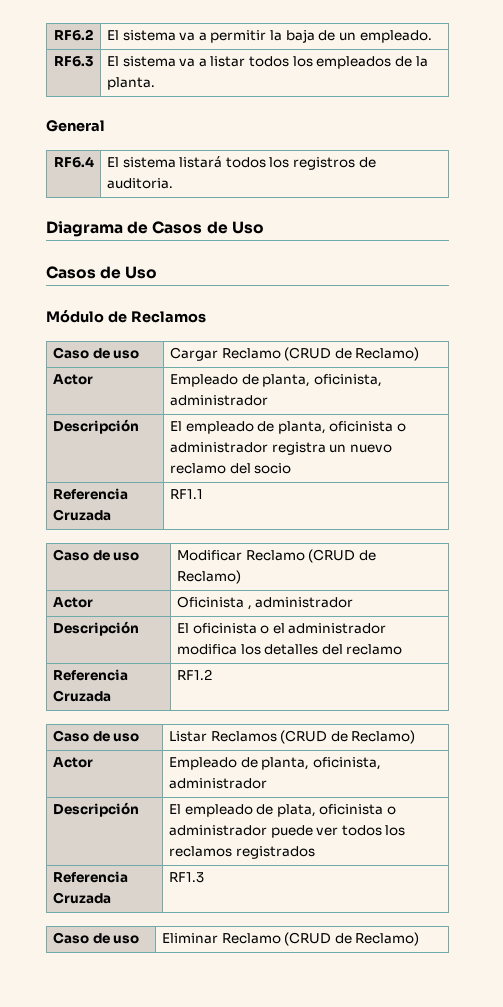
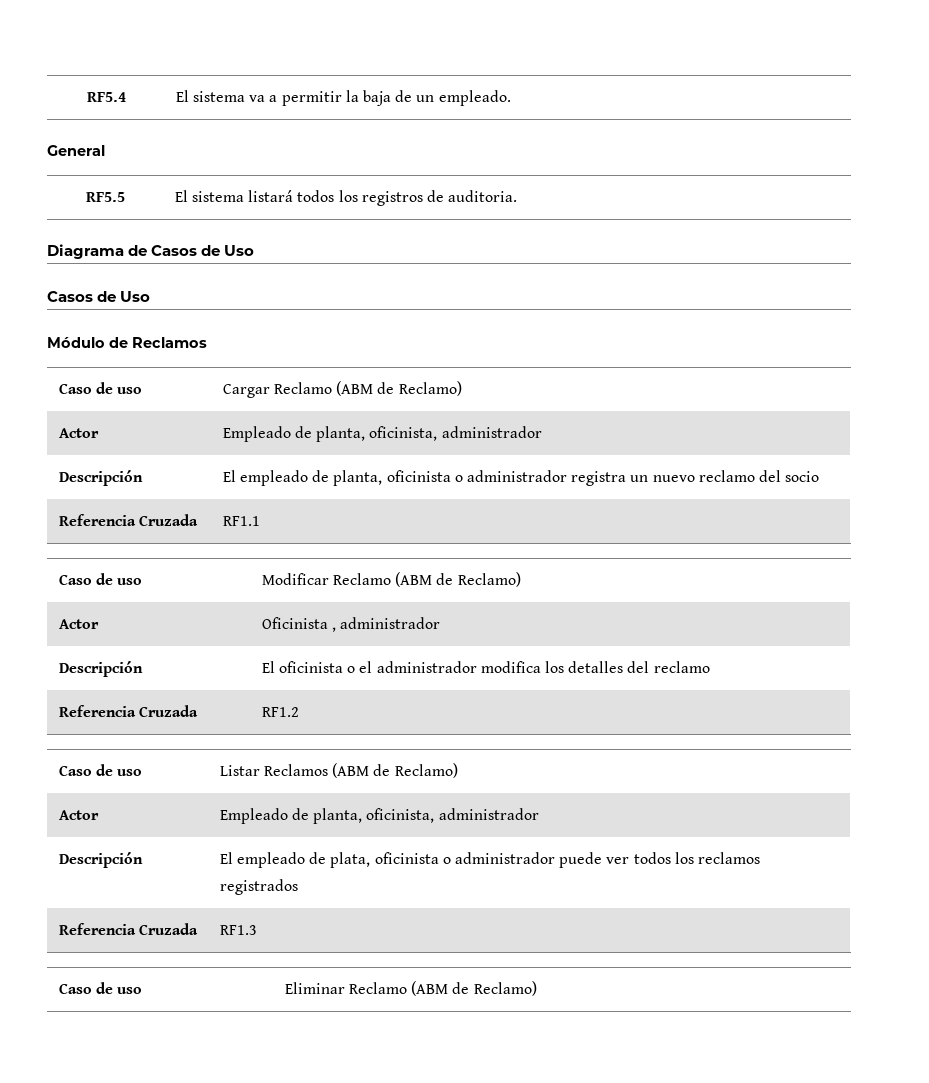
[53,29,94,41] RF6.2 -> [86,92,126,102] RF5.4
[53,56,94,67] [106,56,428,69] [106,77,155,90] // RF6.3 | El sistema va a listar todos los empleados de la planta. -> (511, 98) none
[53,156,94,168] RF6.4 -> [86,192,125,202] RF5.5
[284,347,332,361] (CRUD -> [336,381,374,396] (ABM
[308,549,356,563] (CRUD -> [395,572,433,587] (ABM
[280,730,328,744] (CRUD -> [332,763,370,778] (ABM
[284,932,332,946] (CRUD -> [411,981,449,996] (ABM

